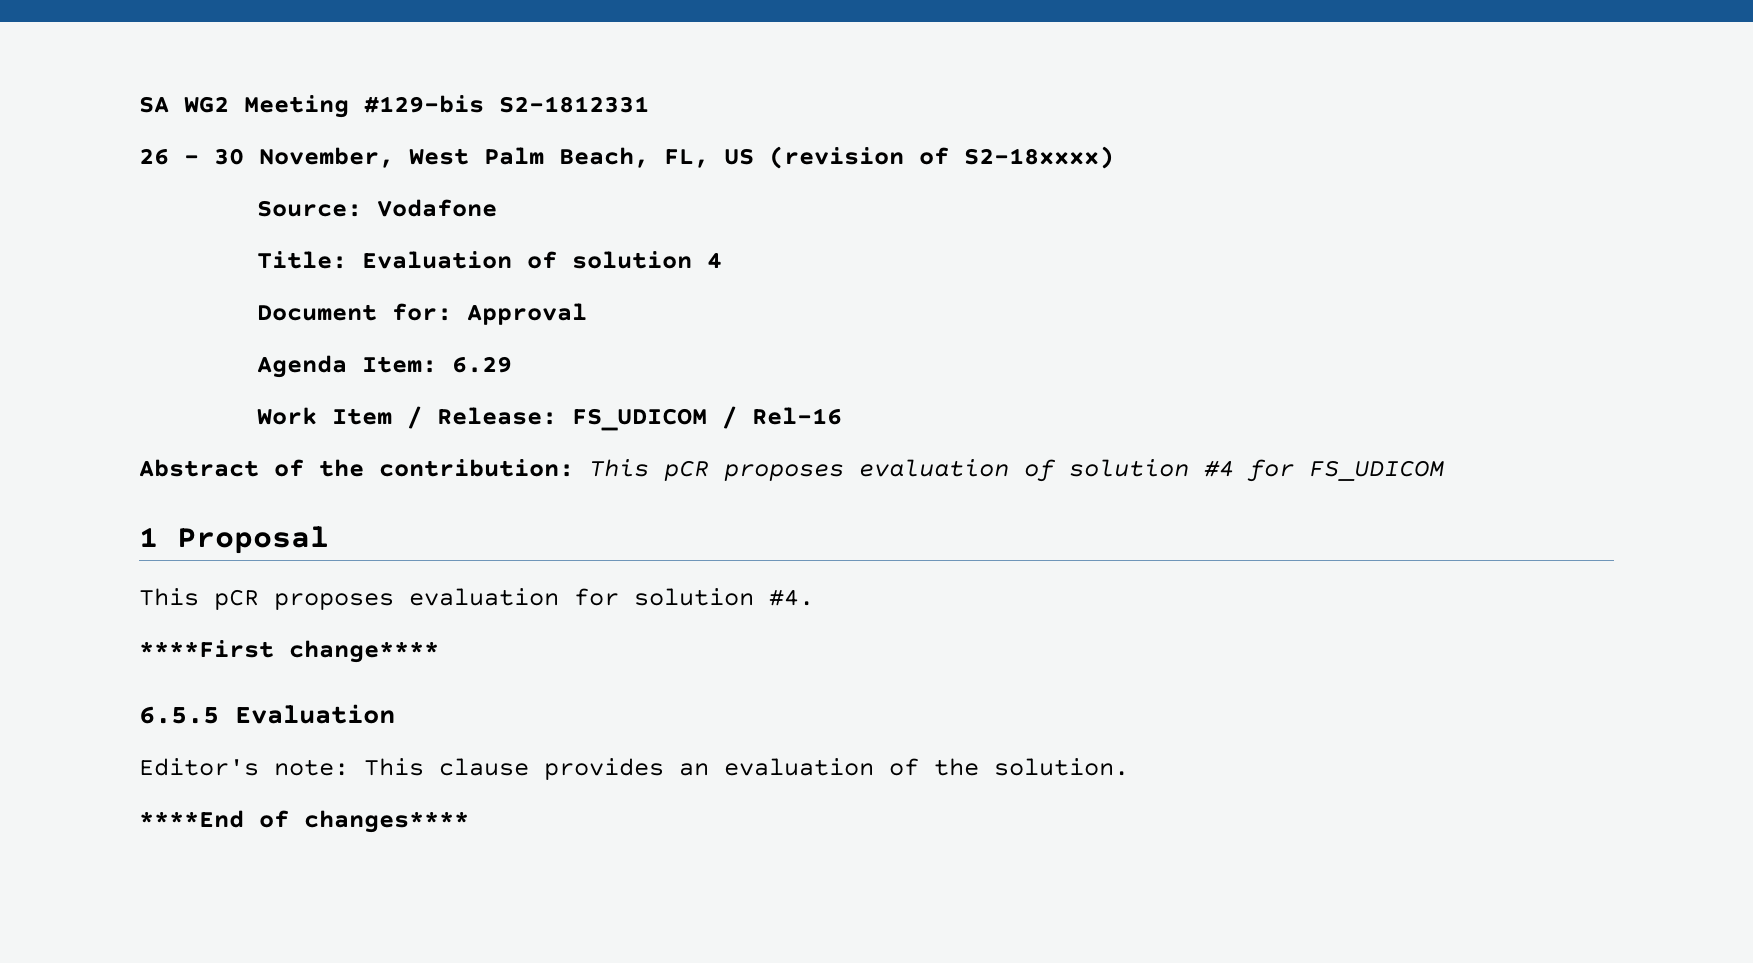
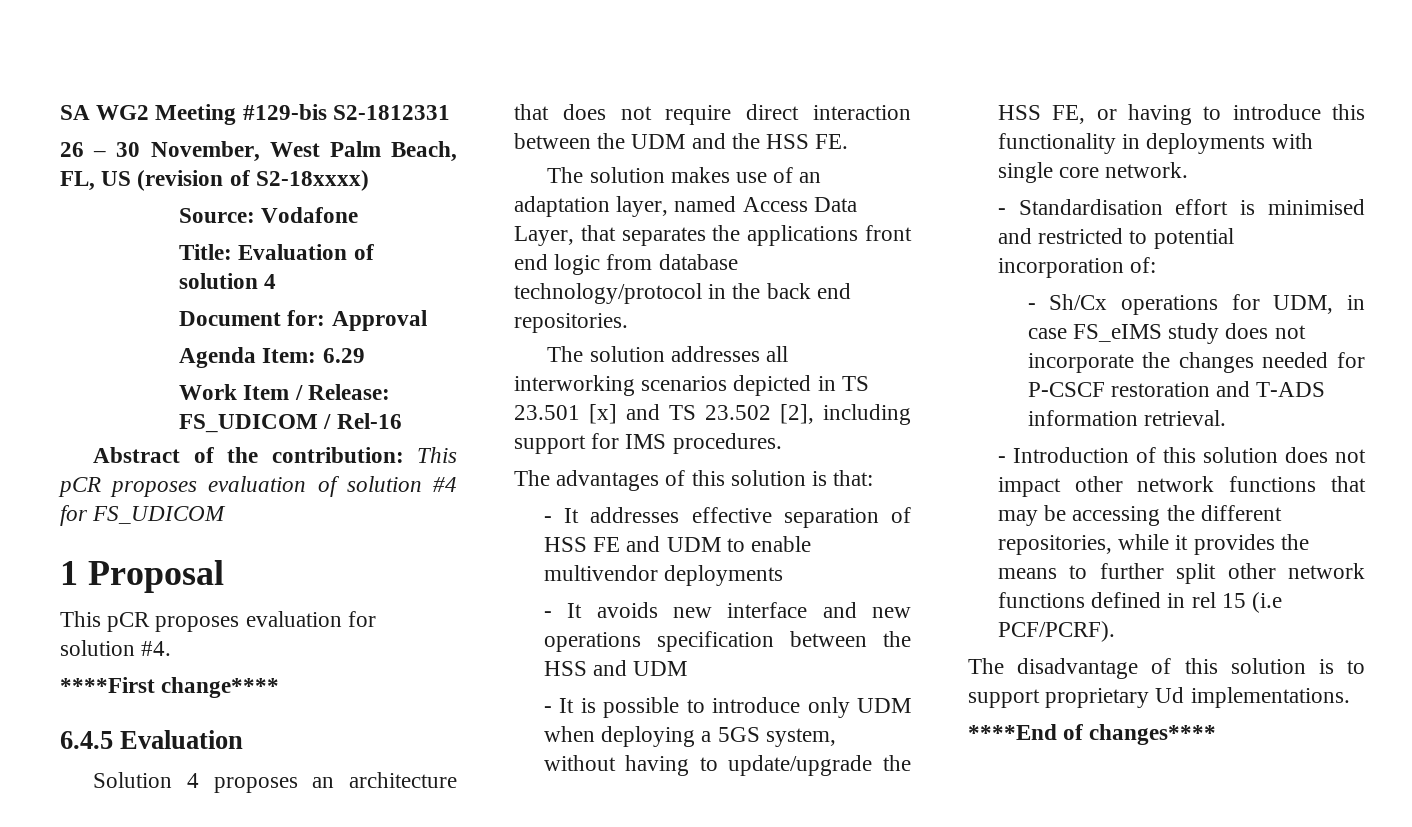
[139,706,219,724] 6.5.5 -> [60,731,113,749] 6.4.5
[139,758,1129,780] Editor's note: This clause provides an evaluation of the solution. -> [93,772,457,793] [514,104,911,125] [514,133,849,149] [547,167,822,183] [514,196,857,217] [514,225,912,246] [514,254,738,275] [514,283,851,304] [514,313,628,333] [547,346,788,362] [514,375,869,396] [514,404,911,425] [514,433,782,454] [514,470,874,491] [543,507,911,528] [543,536,811,552] [543,565,784,586] [543,602,911,618] [543,631,911,652] [543,660,688,676] [543,697,911,718] [543,726,836,747] [543,755,911,776] [997,104,1365,125] [997,133,1313,154] [997,162,1189,183] [997,199,1365,215] [997,228,1234,249] [997,257,1157,278] [1027,294,1365,315] [1027,323,1306,344] [1027,352,1365,373] [1027,381,1326,397] [1027,410,1227,426] [997,447,1366,463] [997,476,1366,497] [997,505,1282,526] [997,534,1309,555] [997,563,1365,584] [997,592,1282,613] [997,621,1115,642] [968,658,1365,679] [968,687,1350,708] Solution 4 proposes an architecture that does not require direct interaction between the UDM and the HSS FE. // The solution makes use of an adaptation layer, named Access Data Layer, that separates the applications front end logic from database technology/protocol in the back end repositories. // The solution addresses all interworking scenarios depicted in TS 23.501 [x] and TS 23.502 [2], including support for IMS procedures. // The advantages of this solution is that: // - It addresses effective separation of HSS FE and UDM to enable multivendor deployments // - It avoids new interface and new operations specification between the HSS and UDM // - It is possible to introduce only UDM when deploying a 5GS system, without having to update/upgrade the HSS FE, or having to introduce this functionality in deployments with single core network. // - Standardisation effort is minimised and restricted to potential incorporation of: // - Sh/Cx operations for UDM, in case FS_eIMS study does not incorporate the changes needed for P-CSCF restoration and T-ADS information retrieval. // - Introduction of this solution does not impact other network functions that may be accessing the different repositories, while it provides the means to further split other network functions defined in rel 15 (i.e PCF/PCRF). // The disadvantage of this solution is to support proprietary Ud implementations.

